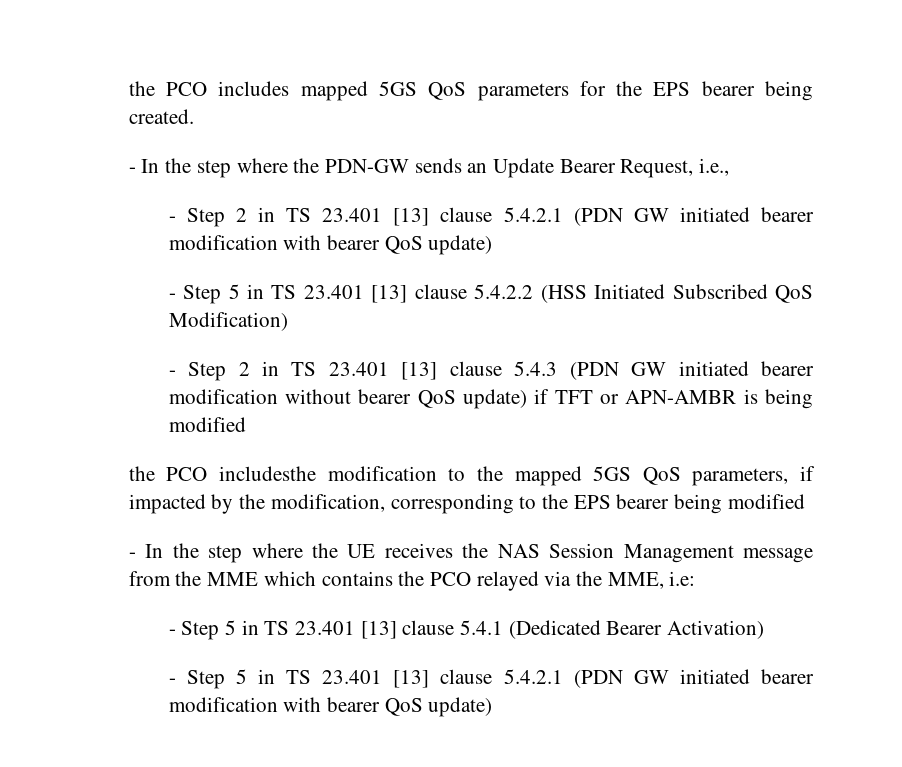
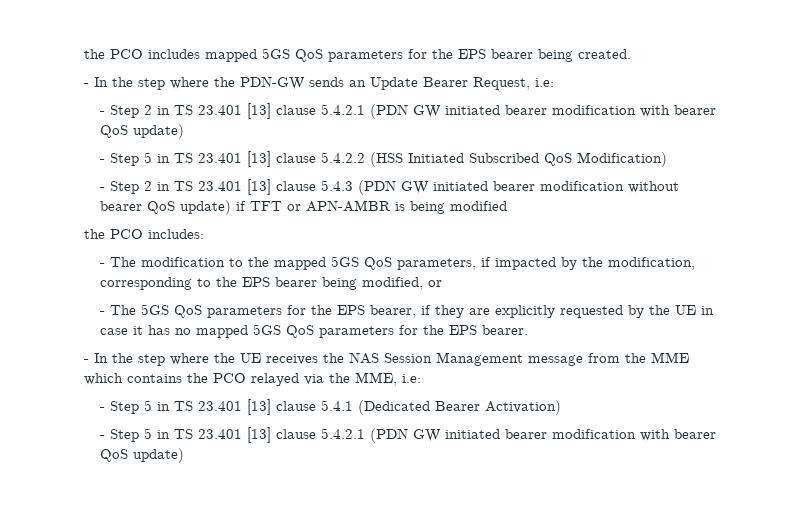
[698,158,729,176] i.e., -> [535,78,555,87] i.e:
[219,466,317,481] includesthe -> [148,229,205,239] [100,257,137,267] includes: // - The
[727,494,805,509] modified -> [362,277,443,290] [100,304,715,318] [100,324,529,338] modified, or // - The 5GS QoS parameters for the EPS bearer, if they are explicitly requested by the UE in case it has no mapped 5GS QoS parameters for the EPS bearer.

